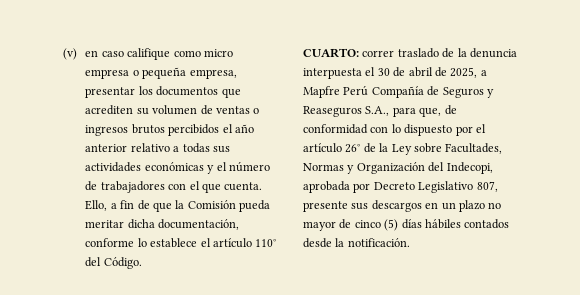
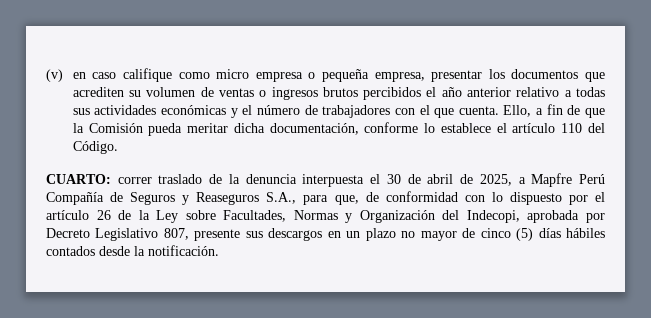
[255,239,277,247] 110° -> [561,123,583,133] 110
[345,144,361,153] 26° -> [96,210,111,220] 26

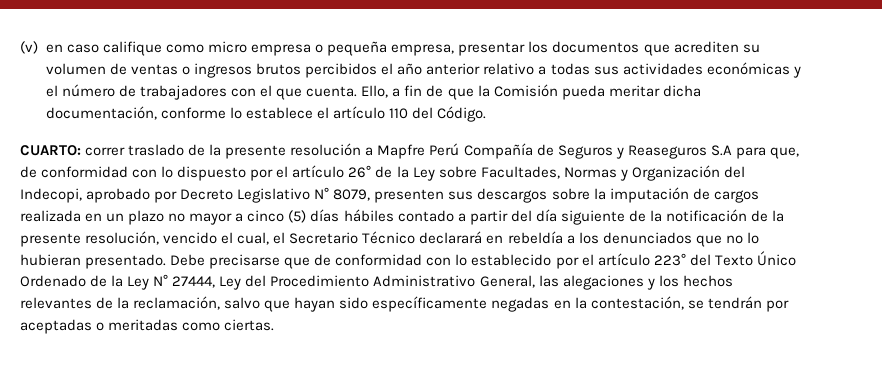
[245,174,512,187] denuncia interpuesta el 30 de abril de 2025, -> [225,143,362,159] presente resolución
[266,192,297,204] S.A., -> [710,145,732,156] S.A
[96,210,111,220] 26 -> [348,165,372,178] 26°
[527,210,580,223] aprobada -> [86,188,151,203] aprobado
[163,228,323,241] 807, presente sus descargos -> [314,187,759,203] [20,210,81,222] N° 8079, presenten sus descargos sobre la imputación de cargos realizada
[462,228,476,238] de -> [235,213,244,222] a
[46,245,219,256] contados desde la notificación. -> [397,209,785,225] [20,231,759,247] [20,251,796,269] [20,274,733,290] [20,296,789,312] [20,319,275,334] contado a partir del día siguiente de la notificación de la presente resolución, vencido el cual, el Secretario Técnico declarará en rebeldía a los denunciados que no lo hubieran presentado. Debe precisarse que de conformidad con lo establecido por el artículo 223° del Texto Único Ordenado de la Ley N° 27444, Ley del Procedimiento Administrativo General, las alegaciones y los hechos relevantes de la reclamación, salvo que hayan sido específicamente negadas en la contestación, se tendrán por aceptadas o meritadas como ciertas.

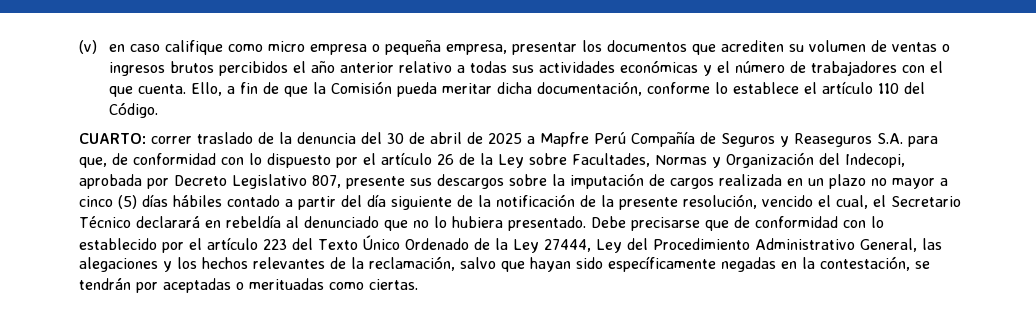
[225,143,362,159] presente resolución -> [297,132,522,144] denuncia del 30 de abril de 2025
[710,145,732,156] S.A -> [877,133,903,144] S.A.
[348,165,372,178] 26° -> [437,154,454,165] 26
[86,188,151,203] aprobado -> [79,174,142,189] aprobada
[314,187,445,203] N° 8079, presenten -> [312,175,405,189] 807, presente
[566,232,692,244] a los denunciados -> [285,216,379,228] al denunciado
[20,254,81,266] hubieran -> [451,216,503,228] hubiera
[653,253,686,266] 223° -> [263,239,287,250] 223
[153,274,169,286] N° -> (539, 246) none
[108,319,179,331] meritadas -> [249,278,324,290] merituadas

